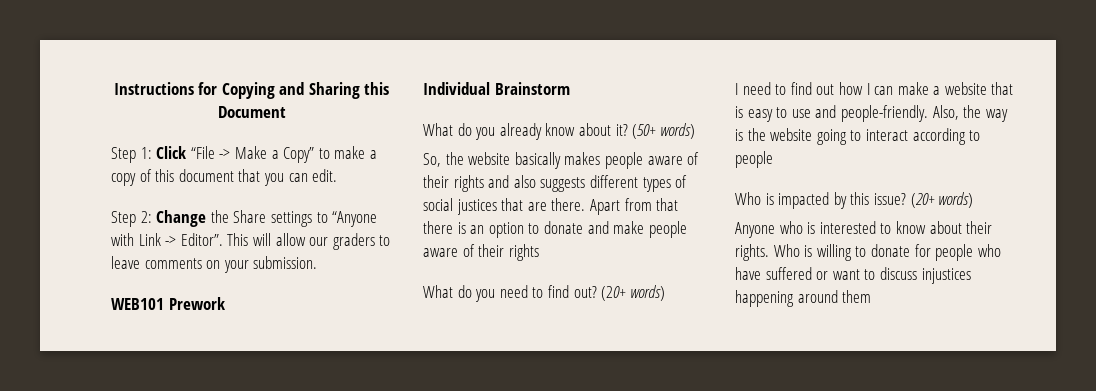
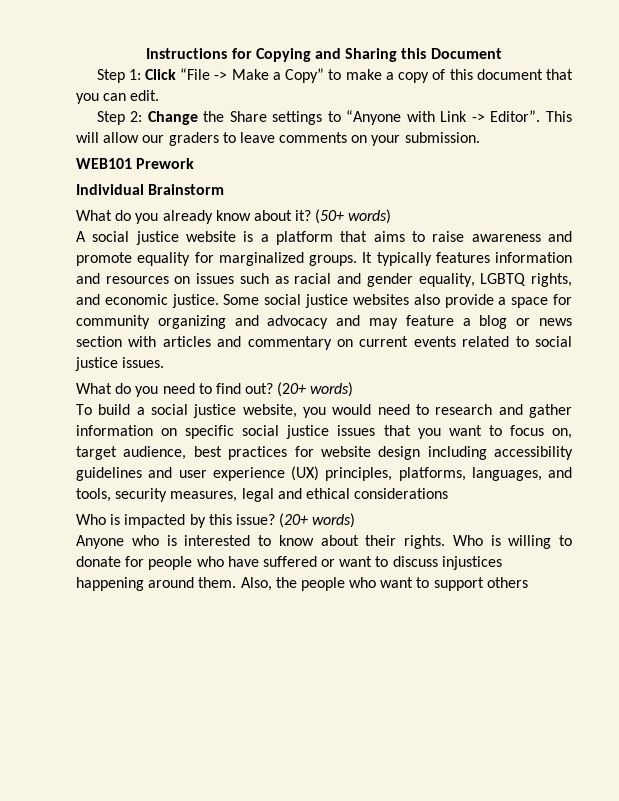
[423,152,700,169] [423,175,688,192] [423,198,679,215] [423,221,687,238] [423,244,539,261] So, the website basically makes people aware of their rights and also suggests different types of social justices that are there. Apart from that there is an option to donate and make people aware of their rights -> [76,231,572,245] [76,252,572,266] [76,273,572,287] [76,294,572,308] [76,315,573,329] [76,336,572,350] [75,357,165,371] A social justice website is a platform that aims to raise awareness and promote equality for marginalized groups. It typically features information and resources on issues such as racial and gender equality, LGBTQ rights, and economic justice. Some social justice websites also provide a space for community organizing and advocacy and may feature a blog or news section with articles and commentary on current events related to social justice issues.
[735,82,1014,95] [735,105,1008,122] [735,128,981,145] [735,151,773,168] I need to find out how I can make a website that is easy to use and people-friendly. Also, the way is the website going to interact according to people -> [76,404,572,418] [76,425,572,439] [76,446,573,460] [76,466,572,481] [76,488,449,502] To build a social justice website, you would need to research and gather information on specific social justice issues that you want to focus on, target audience, best practices for website design including accessibility guidelines and user experience (UX) principles, platforms, languages, and tools, security measures, legal and ethical considerations
[842,290,872,303] them -> [198,577,528,591] them. Also, the people who want to support others

